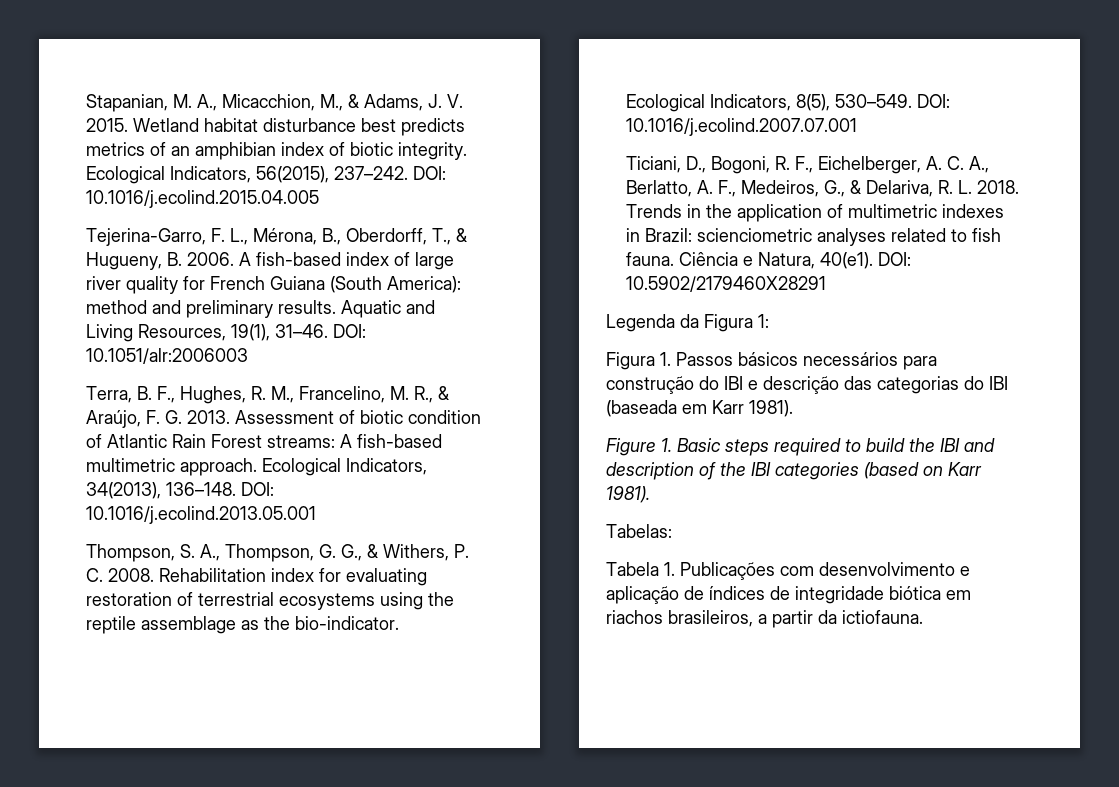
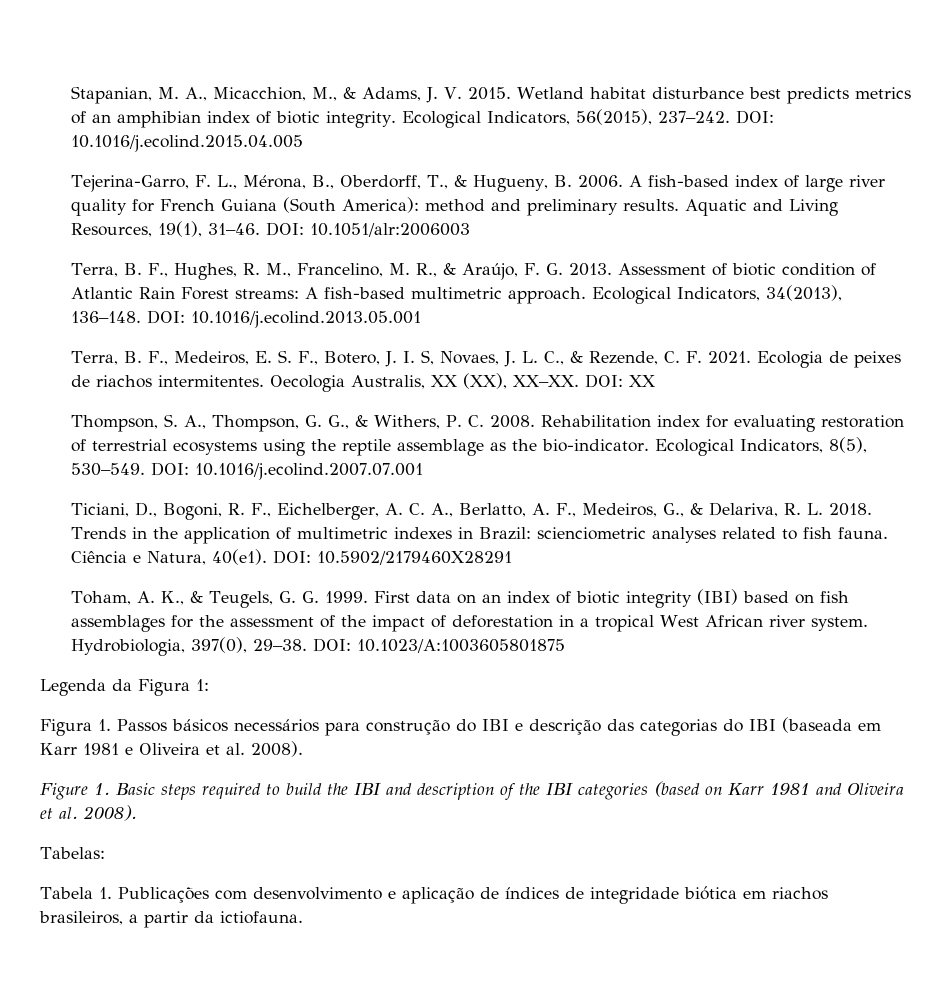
(317, 515) none -> [70,350,901,368] [70,373,656,392] // Terra, B. F., Medeiros, E. S. F., Botero, J. I. S, Novaes, J. L. C., & Rezende, C. F. 2021. Ecologia de peixes de riachos intermitentes. Oecologia Australis, XX (XX), XX–XX. DOI: XX
(827, 284) none -> [70,589,849,608] [70,615,868,632] [70,637,565,656] // Toham, A. K., & Teugels, G. G. 1999. First data on an index of biotic integrity (IBI) based on fish assemblages for the assessment of the impact of deforestation in a tropical West African river system. Hydrobiologia, 397(0), 29–38. DOI: 10.1023/A:1003605801875
[749,400,793,417] 1981). -> [83,741,303,757] 1981 e Oliveira et al. 2008).
[606,486,650,503] 1981). -> [770,783,904,795] [40,805,137,821] 1981 and Oliveira et al. 2008).

